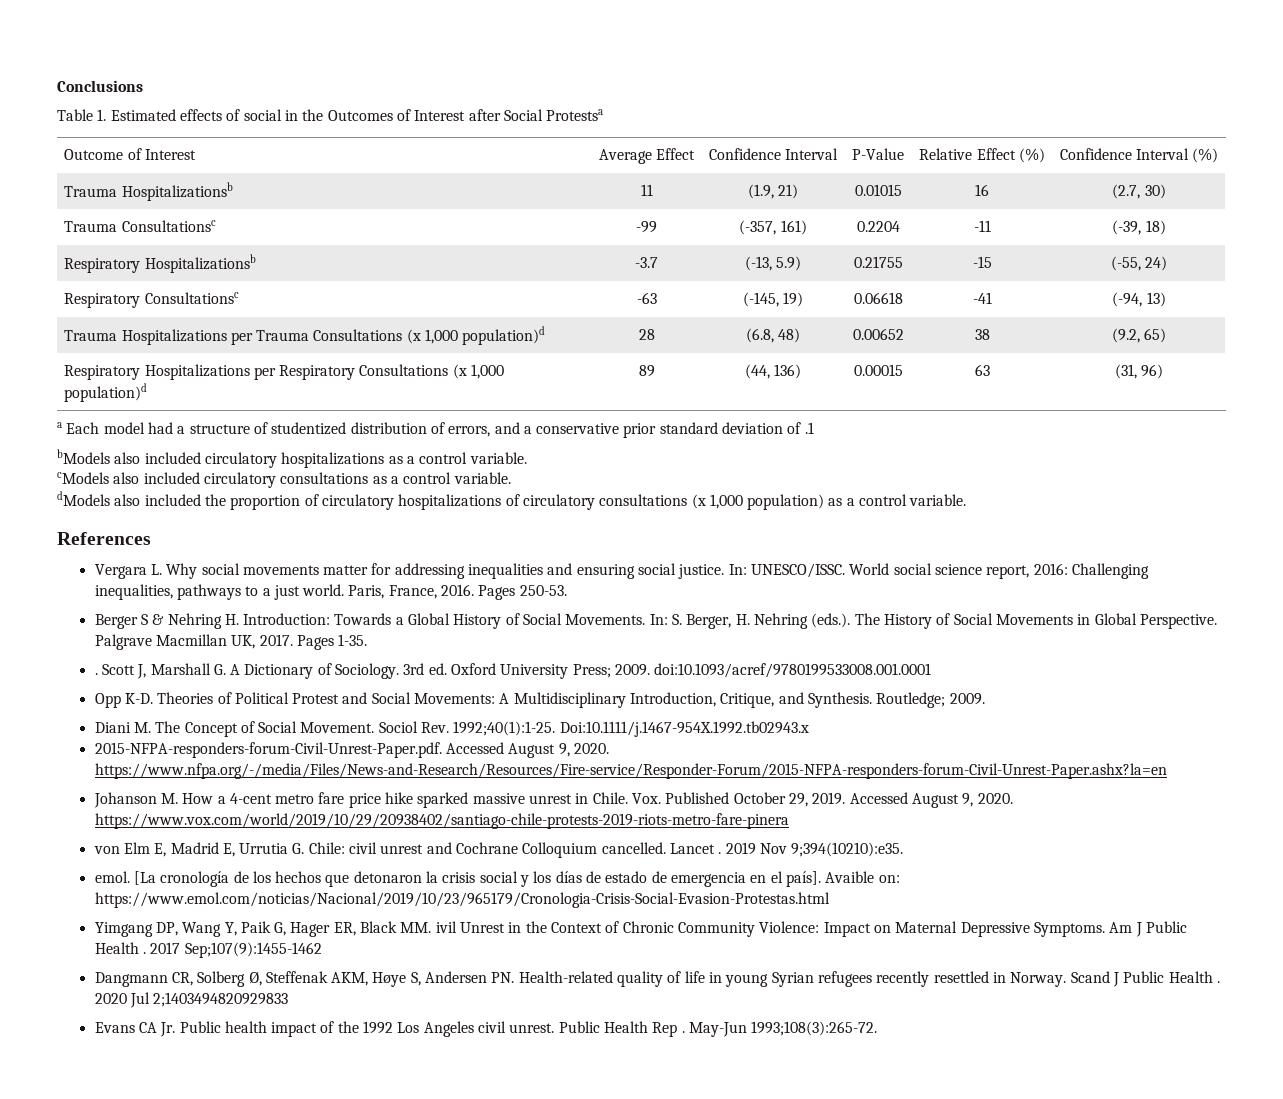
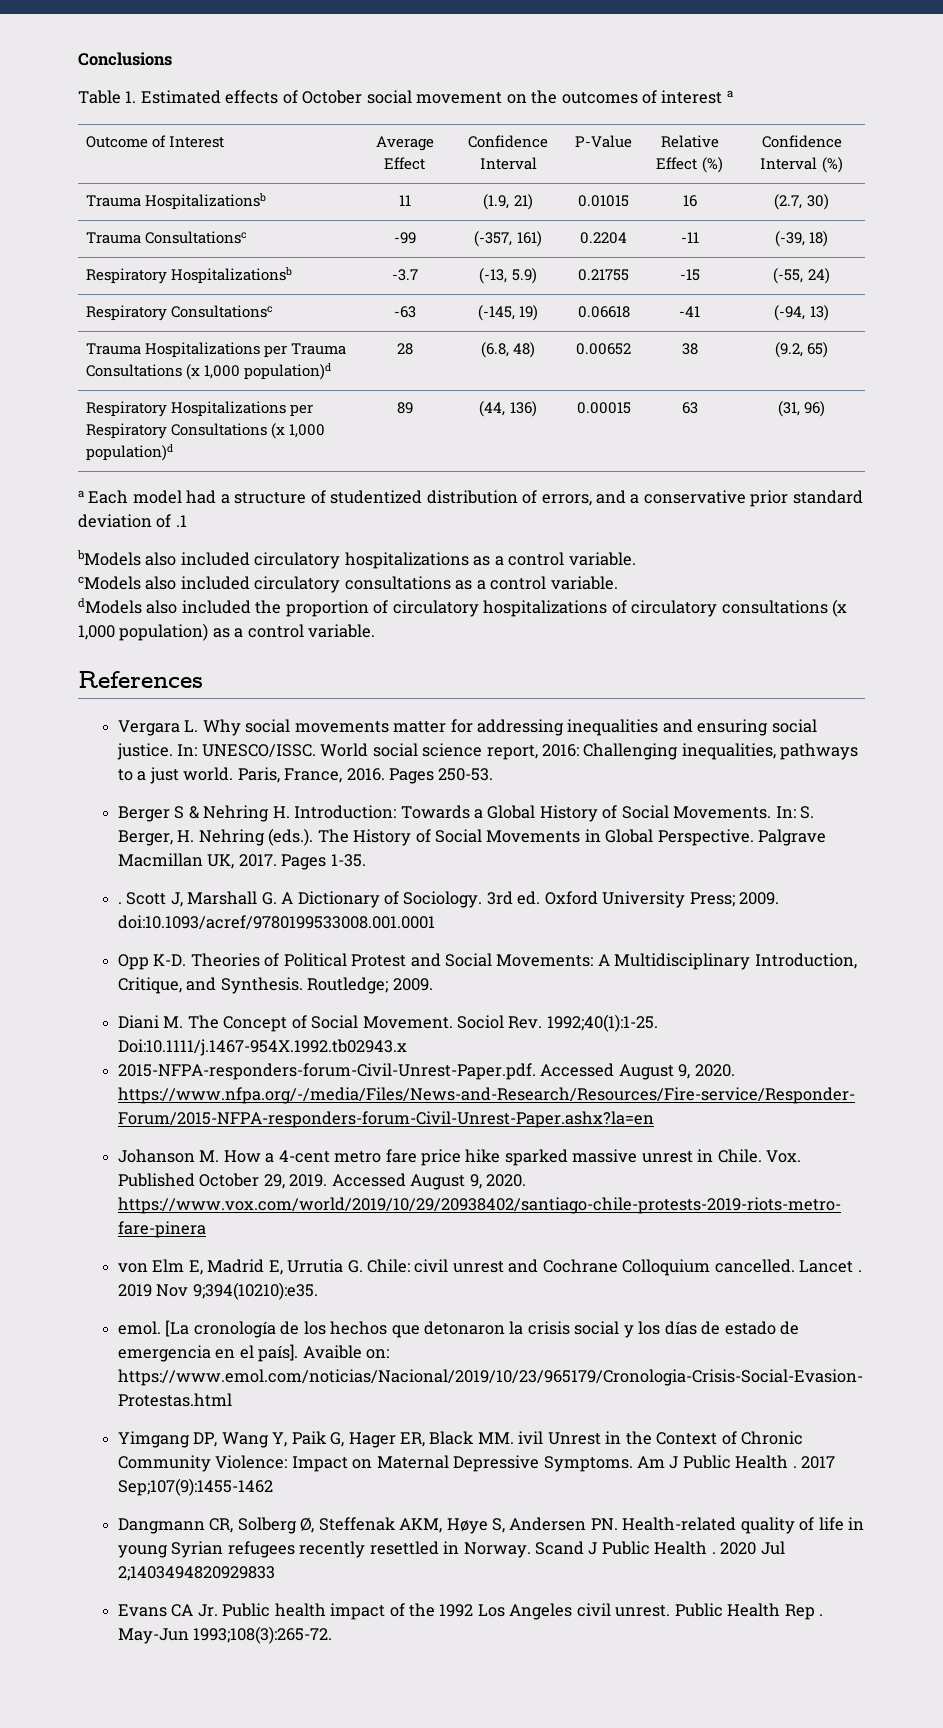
[243,109,604,121] social in the Outcomes of Interest after Social Protestsa -> [302,90,733,104] October social movement on the outcomes of interest a

